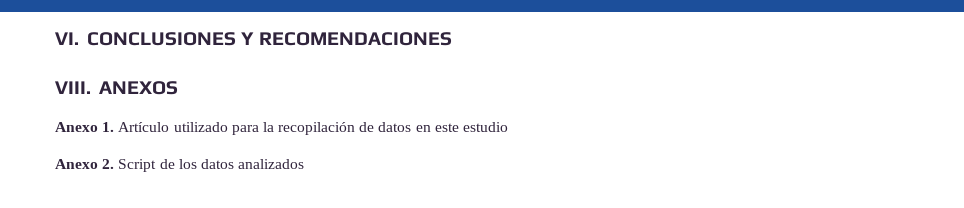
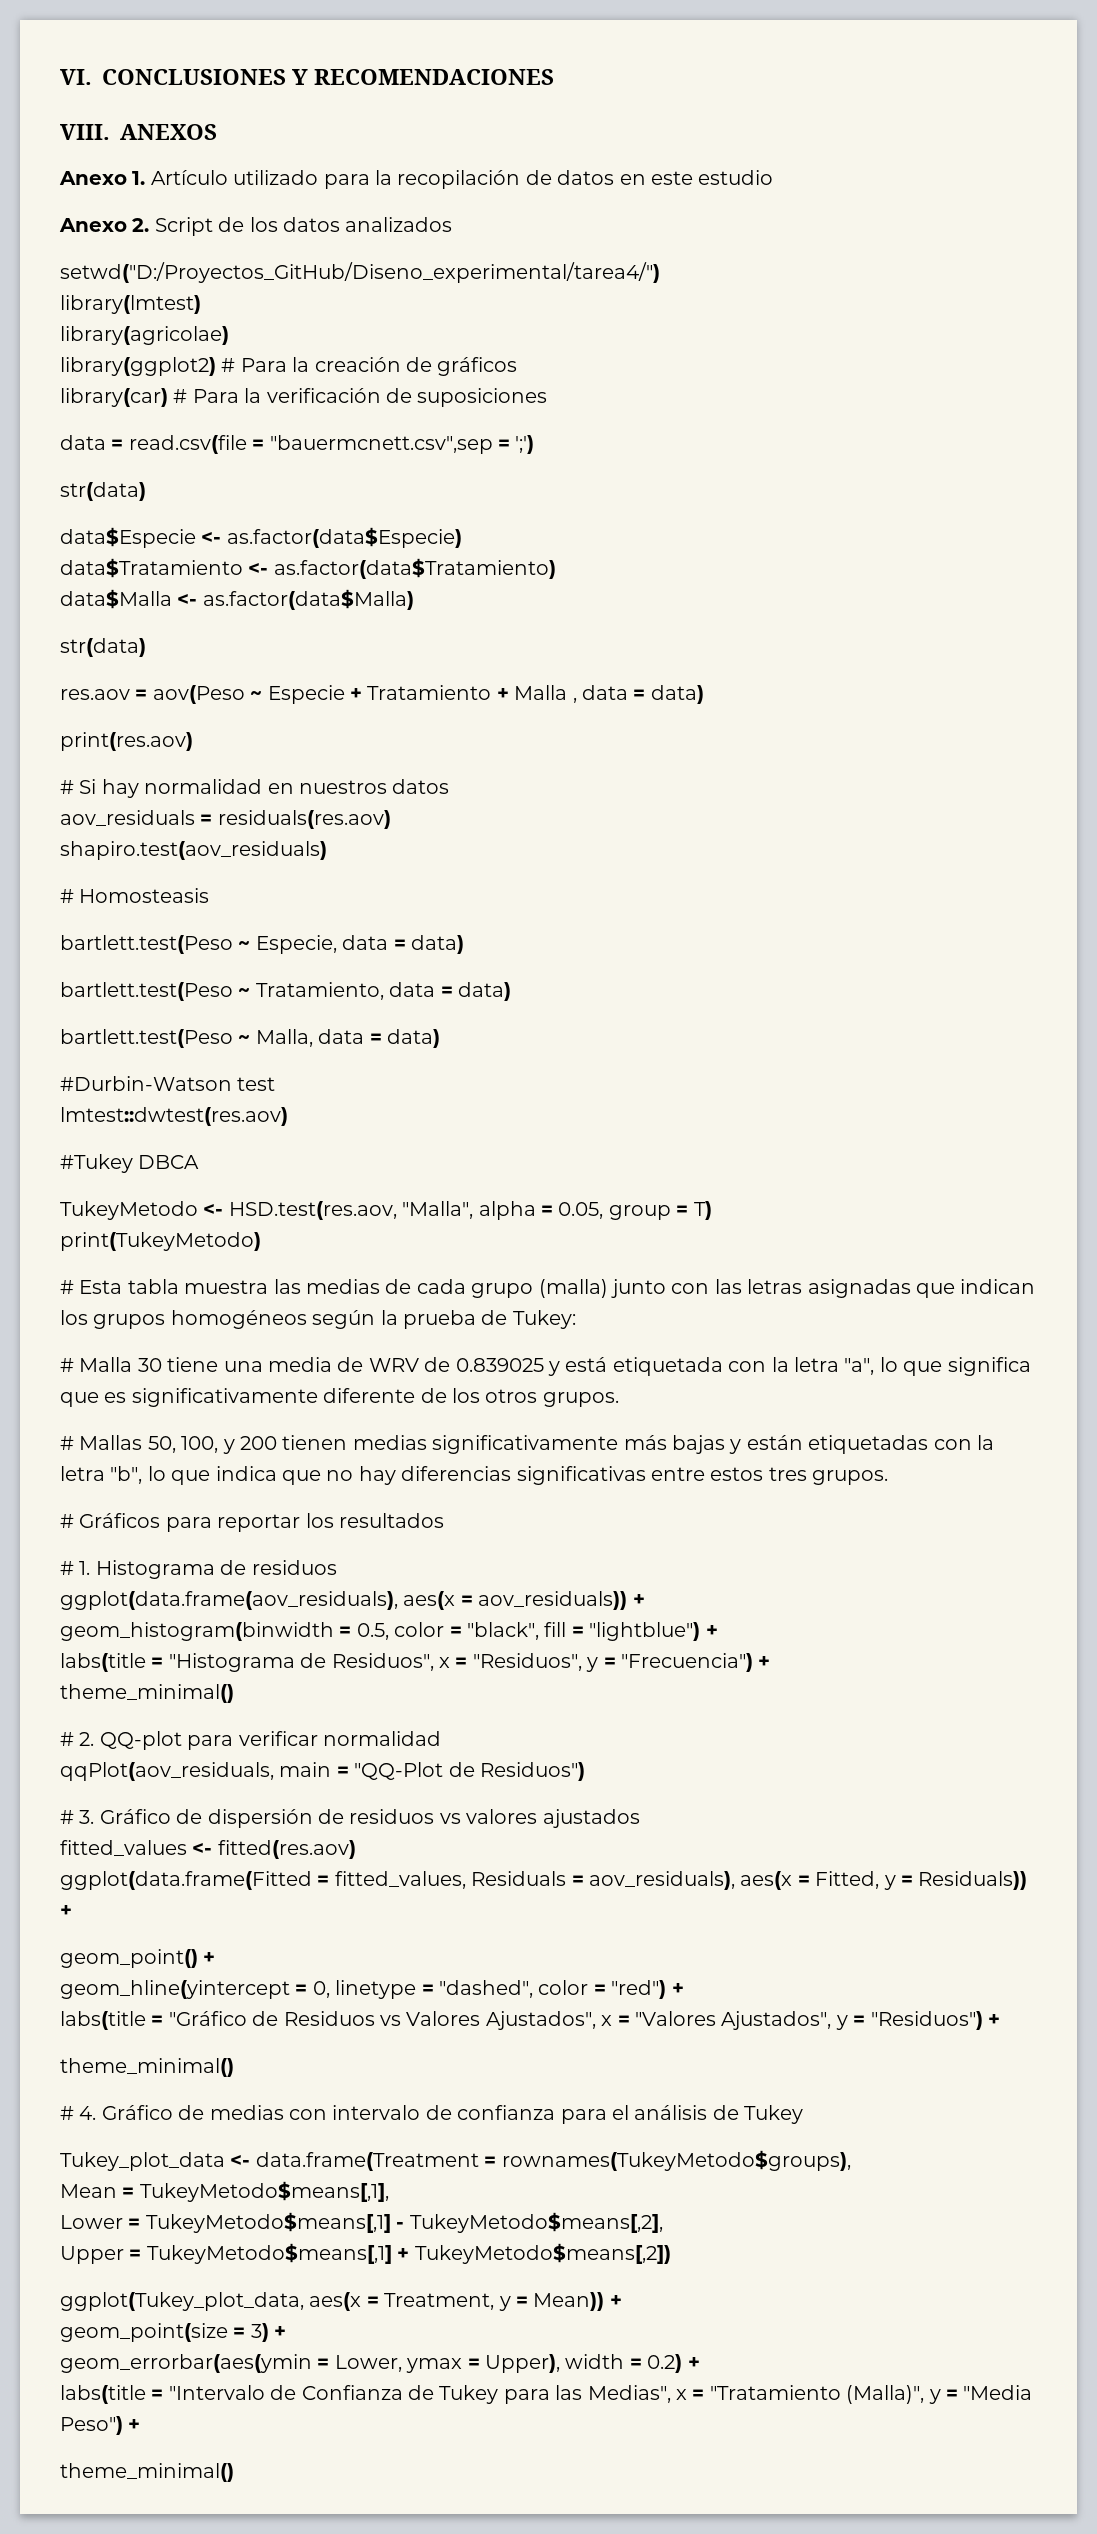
(305, 164) none -> [60,262,660,283] [60,295,201,314] [60,326,229,345] [60,357,518,376] [60,388,548,407] [60,435,535,454] [60,482,146,501] [60,527,462,548] [60,558,556,579] [60,589,414,610] [60,638,146,657] [60,685,704,704] [60,732,193,751] [60,779,450,798] [60,810,391,829] [60,841,327,860] [60,888,210,903] [60,935,464,954] [60,982,511,1001] [60,1029,440,1048] [60,1076,276,1091] [60,1107,288,1126] [60,1154,200,1173] [60,1201,712,1220] [60,1232,261,1251] [60,1279,1036,1298] [60,1310,576,1329] [60,1357,1031,1376] [60,1388,619,1407] [60,1435,994,1454] [60,1466,889,1485] [60,1513,444,1532] [60,1560,337,1579] [60,1591,645,1610] [60,1622,718,1641] [60,1653,771,1672] [60,1684,234,1703] [60,1731,441,1750] [60,1762,585,1781] [60,1809,640,1828] [60,1840,356,1859] [60,1871,1028,1890] [60,1905,72,1917] [60,1949,216,1968] [60,1980,684,1999] [60,2011,1000,2030] [60,2058,234,2077] [60,2105,804,2124] [60,2150,851,2171] [60,2181,389,2202] [60,2212,663,2233] [60,2243,671,2264] [60,2292,622,2311] [60,2323,287,2342] [60,2354,700,2373] [60,2385,1033,2404] [60,2416,141,2435] [60,2463,234,2482] // setwd("D:/Proyectos_GitHub/Diseno_experimental/tarea4/") // library(lmtest) // library(agricolae) // library(ggplot2) # Para la creación de gráficos // library(car) # Para la verificación de suposiciones // data = read.csv(file = "bauermcnett.csv",sep = ';') // str(data) // data$Especie <- as.factor(data$Especie) // data$Tratamiento <- as.factor(data$Tratamiento) // data$Malla <- as.factor(data$Malla) // str(data) // res.aov = aov(Peso ~ Especie + Tratamiento + Malla , data = data) // print(res.aov) // # Si hay normalidad en nuestros datos // aov_residuals = residuals(res.aov) // shapiro.test(aov_residuals) // # Homosteasis // bartlett.test(Peso ~ Especie, data = data) // bartlett.test(Peso ~ Tratamiento, data = data) // bartlett.test(Peso ~ Malla, data = data) // #Durbin-Watson test // lmtest::dwtest(res.aov) // #Tukey DBCA // TukeyMetodo <- HSD.test(res.aov, "Malla", alpha = 0.05, group = T) // print(TukeyMetodo) // # Esta tabla muestra las medias de cada grupo (malla) junto con las letras asignadas que indican los grupos homogéneos según la prueba de Tukey: // # Malla 30 tiene una media de WRV de 0.839025 y está etiquetada con la letra "a", lo que significa que es significativamente diferente de los otros grupos. // # Mallas 50, 100, y 200 tienen medias significativamente más bajas y están etiquetadas con la letra "b", lo que indica que no hay diferencias significativas entre estos tres grupos. // # Gráficos para reportar los resultados // # 1. Histograma de residuos // ggplot(data.frame(aov_residuals), aes(x = aov_residuals)) + // geom_histogram(binwidth = 0.5, color = "black", fill = "lightblue") + // labs(title = "Histograma de Residuos", x = "Residuos", y = "Frecuencia") + // theme_minimal() // # 2. QQ-plot para verificar normalidad // qqPlot(aov_residuals, main = "QQ-Plot de Residuos") // # 3. Gráfico de dispersión de residuos vs valores ajustados // fitted_values <- fitted(res.aov) // ggplot(data.frame(Fitted = fitted_values, Residuals = aov_residuals), aes(x = Fitted, y = Residuals)) + // geom_point() + // geom_hline(yintercept = 0, linetype = "dashed", color = "red") + // labs(title = "Gráfico de Residuos vs Valores Ajustados", x = "Valores Ajustados", y = "Residuos") + // theme_minimal() // # 4. Gráfico de medias con intervalo de confianza para el análisis de Tukey // Tukey_plot_data <- data.frame(Treatment = rownames(TukeyMetodo$groups), // Mean = TukeyMetodo$means[,1], // Lower = TukeyMetodo$means[,1] - TukeyMetodo$means[,2], // Upper = TukeyMetodo$means[,1] + TukeyMetodo$means[,2]) // ggplot(Tukey_plot_data, aes(x = Treatment, y = Mean)) + // geom_point(size = 3) + // geom_errorbar(aes(ymin = Lower, ymax = Upper), width = 0.2) + // labs(title = "Intervalo de Confianza de Tukey para las Medias", x = "Tratamiento (Malla)", y = "Media Peso") + // theme_minimal()

